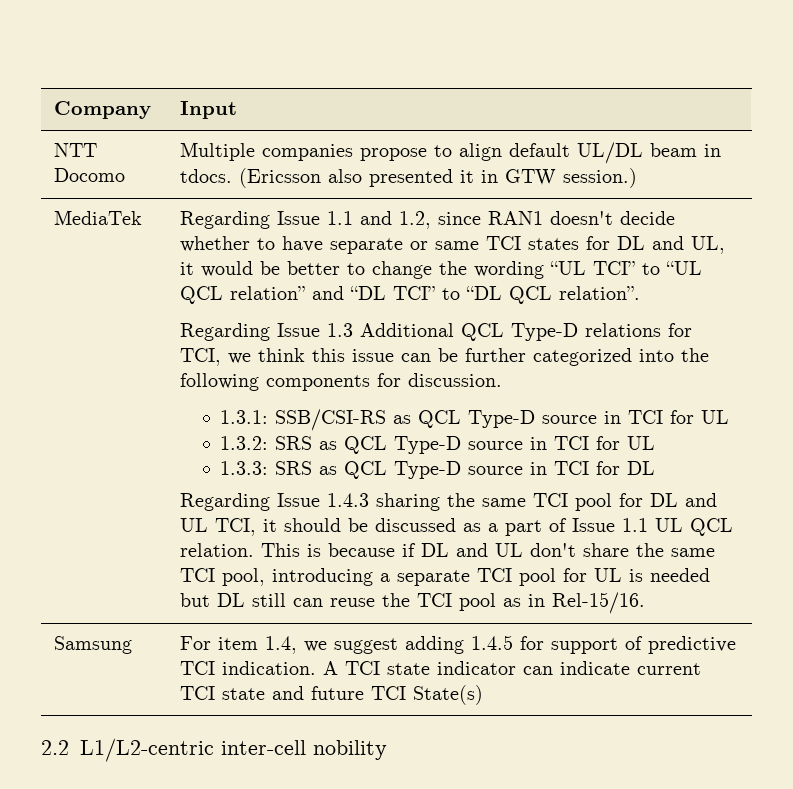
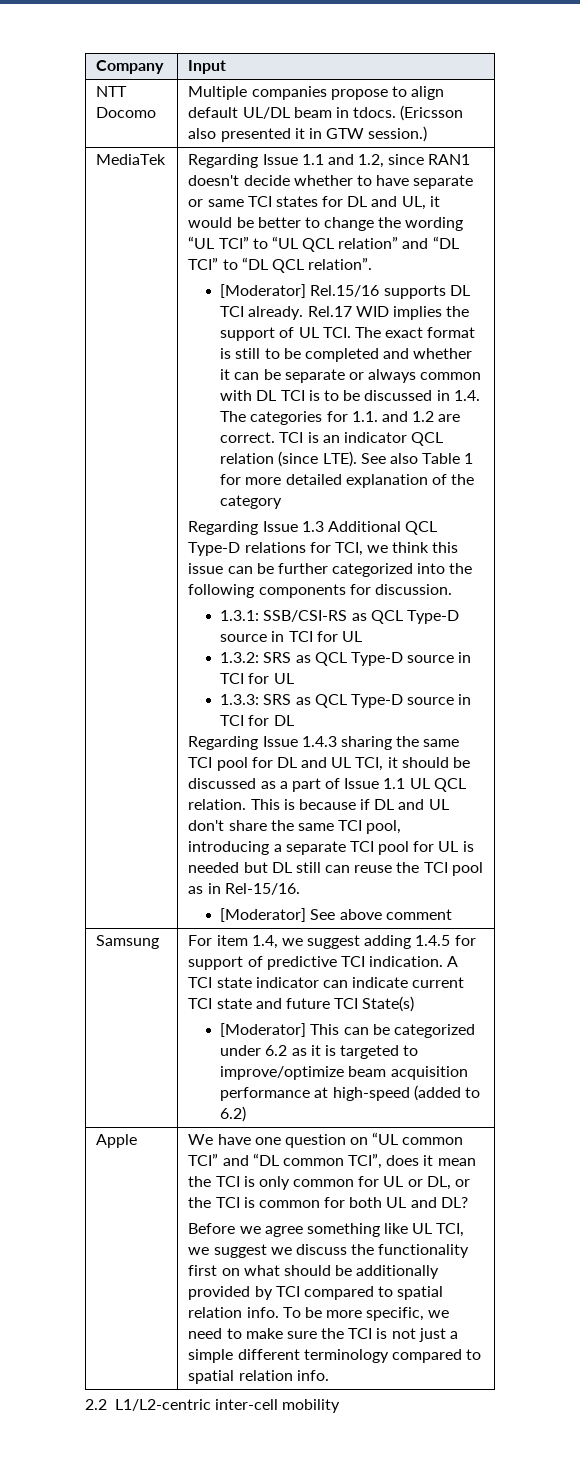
(641, 293) none -> [220,284,470,299] [220,306,470,320] [220,327,476,341] [220,348,473,362] [220,369,482,383] [220,390,480,401] [220,411,461,425] [220,432,444,446] [220,451,474,467] [220,474,475,488] [220,495,283,509] // [Moderator] Rel.15/16 supports DL TCI already. Rel.17 WID implies the support of UL TCI. The exact format is still to be completed and whether it can be separate or always common with DL TCI is to be discussed in 1.4. The categories for 1.1. and 1.2 are correct. TCI is an indicator QCL relation (since LTE). See also Table 1 for more detailed explanation of the category
(646, 603) none -> [220,908,452,922] // [Moderator] See above comment
(484, 695) none -> [220,1023,475,1038] [220,1045,419,1059] [220,1066,468,1080] [220,1085,480,1101] [220,1106,247,1122] [96,1134,138,1148] [188,1132,464,1148] [188,1153,476,1169] [188,1176,471,1190] [188,1197,468,1208] [188,1223,465,1237] [188,1244,470,1258] [188,1265,440,1279] [188,1286,444,1300] [188,1307,450,1321] [188,1328,459,1342] [188,1349,482,1363] [188,1370,329,1384] // [Moderator] This can be categorized under 6.2 as it is targeted to improve/optimize beam acquisition performance at high-speed (added to 6.2) // Apple | We have one question on “UL common TCI” and “DL common TCI”, does it mean the TCI is only common for UL or DL, or the TCI is common for both UL and DL? // Before we agree something like UL TCI, we suggest we discuss the functionality first on what should be additionally provided by TCI compared to spatial relation info. To be more specific, we need to make sure the TCI is not just a simple different terminology compared to spatial relation info.
[312,740,387,760] nobility -> [282,1399,341,1413] mobility

